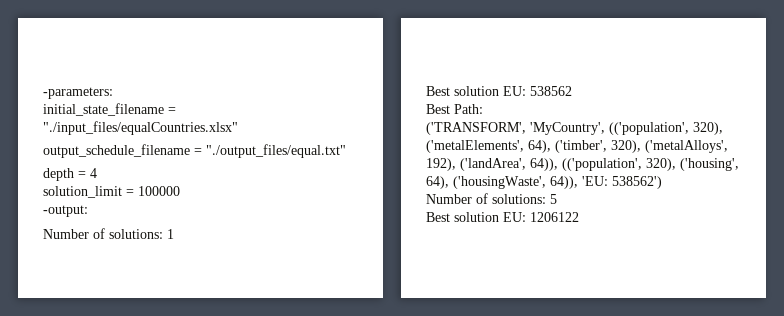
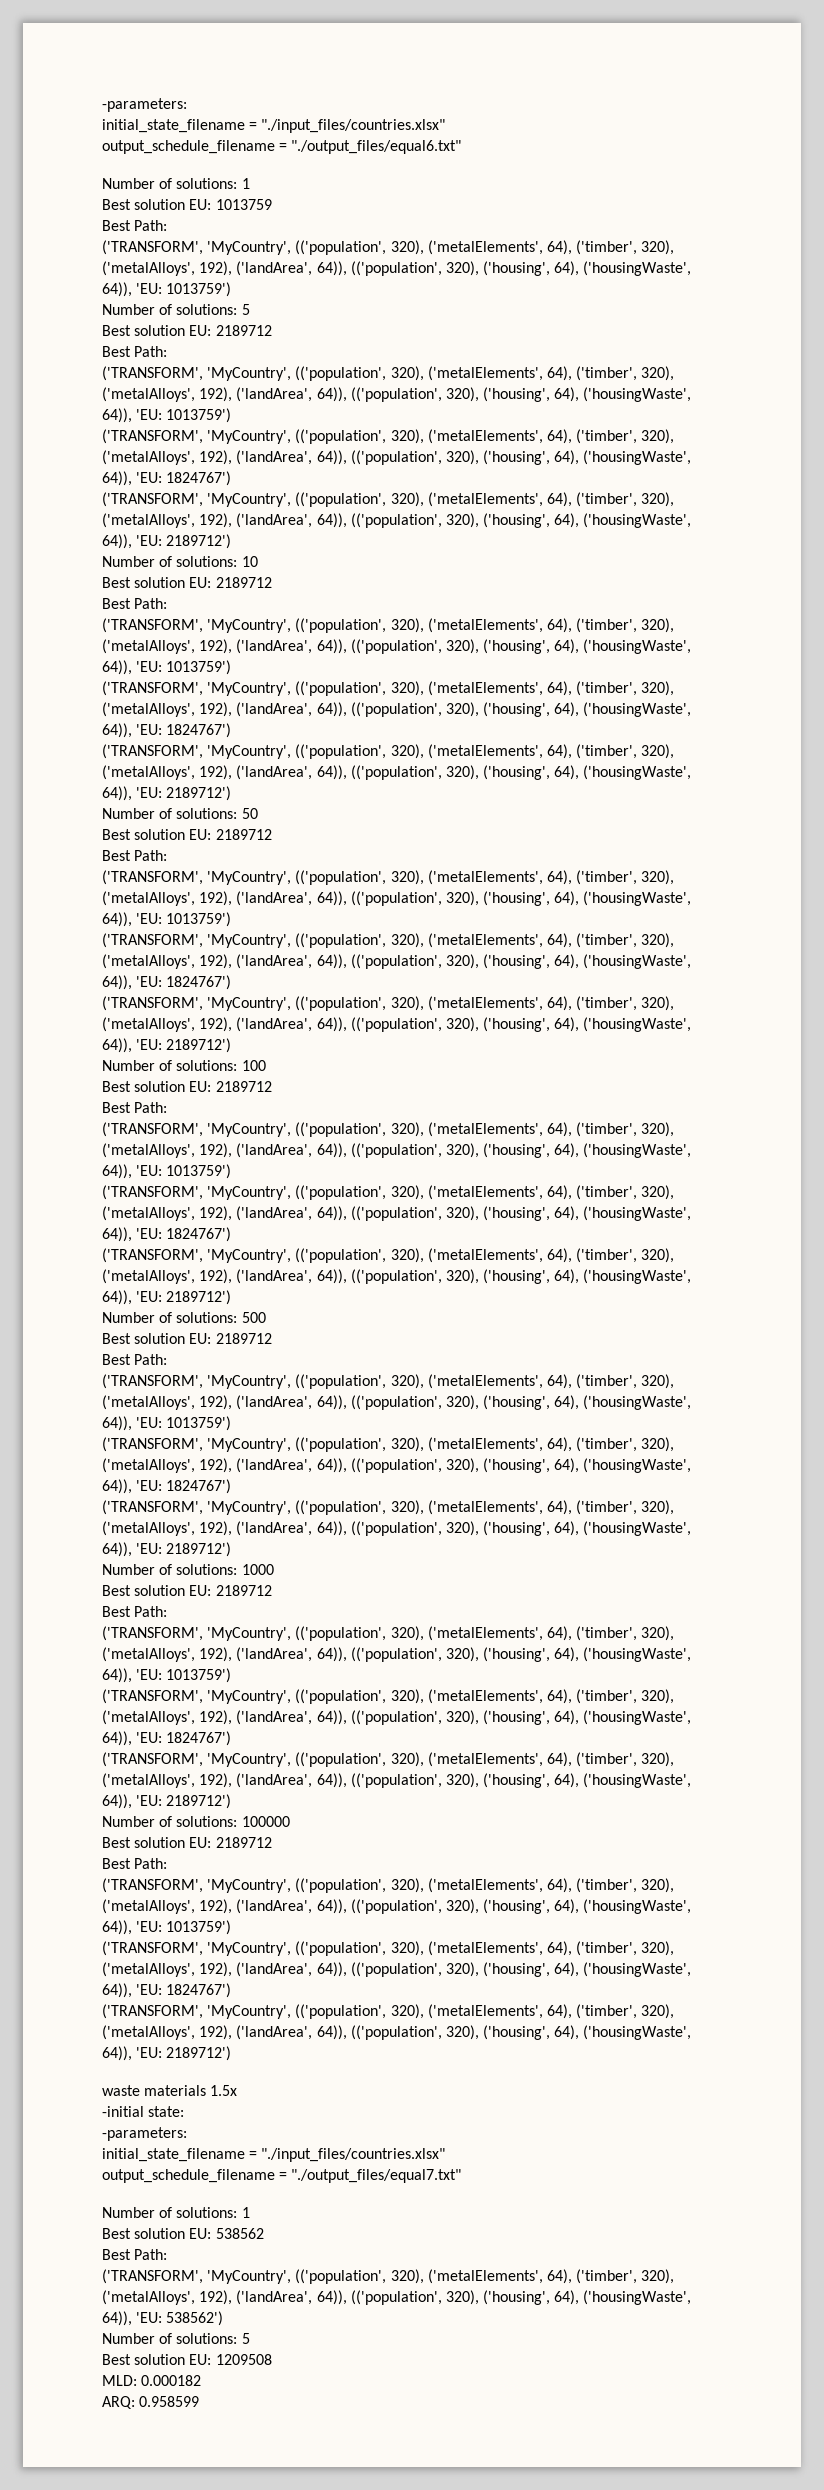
[43,87,113,99] [43,103,176,116] [43,121,238,135] [43,144,346,158] [43,168,97,181] [43,186,180,198] [43,205,88,217] -parameters: // initial_state_filename = "./input_files/equalCountries.xlsx" // output_schedule_filename = "./output_files/equal.txt" // depth = 4 // solution_limit = 100000 // -output: -> [102,98,187,112] [102,119,446,133] [102,140,462,154] [102,178,250,189] [102,199,272,210] [102,220,168,231] [102,240,675,255] [102,261,692,276] [102,282,232,297] [102,304,250,315] [102,325,272,336] [102,346,168,357] [102,366,675,381] [102,387,692,402] [102,408,232,423] [102,429,675,444] [102,450,692,465] [102,471,232,486] [102,492,675,507] [102,513,692,528] [102,534,232,549] [102,556,258,567] [102,577,272,588] [102,598,168,609] [102,618,675,633] [102,639,692,654] [102,660,232,675] [102,681,675,696] [102,702,692,717] [102,723,232,738] [102,744,675,759] [102,765,692,780] [102,786,232,801] [102,808,258,819] [102,829,272,840] [102,850,168,861] [102,870,675,885] [102,891,692,906] [102,912,232,927] [102,933,675,948] [102,954,692,969] [102,975,232,990] [102,996,675,1011] [102,1017,692,1032] [102,1038,232,1053] [102,1060,266,1071] [102,1081,272,1092] [102,1102,168,1113] [102,1122,675,1137] [102,1143,692,1158] [102,1164,232,1179] [102,1185,675,1200] [102,1206,692,1221] [102,1227,232,1242] [102,1248,675,1263] [102,1269,692,1284] [102,1290,232,1305] [102,1312,266,1323] [102,1333,272,1344] [102,1354,168,1365] [102,1374,675,1389] [102,1395,692,1410] [102,1416,232,1431] [102,1437,675,1452] [102,1458,692,1473] [102,1479,232,1494] [102,1500,675,1515] [102,1521,692,1536] [102,1542,232,1557] [102,1564,274,1575] [102,1585,272,1596] [102,1606,168,1617] [102,1626,675,1641] [102,1647,692,1662] [102,1668,232,1683] [102,1689,675,1704] [102,1710,692,1725] [102,1731,232,1746] [102,1752,675,1767] [102,1773,692,1788] [102,1794,232,1809] [102,1816,290,1827] [102,1837,272,1848] [102,1858,168,1869] [102,1878,675,1893] [102,1899,692,1914] [102,1920,232,1935] [102,1941,675,1956] [102,1962,692,1977] [102,1983,232,1998] [102,2004,675,2019] [102,2025,692,2040] [102,2046,232,2061] [102,2085,238,2096] [102,2106,185,2117] [102,2127,187,2141] [102,2148,446,2162] [102,2169,462,2183] -parameters: // initial_state_filename = "./input_files/countries.xlsx" // output_schedule_filename = "./output_files/equal6.txt" // Number of solutions: 1 // Best solution EU: 1013759 // Best Path: // ('TRANSFORM', 'MyCountry', (('population', 320), ('metalElements', 64), ('timber', 320), ('metalAlloys', 192), ('landArea', 64)), (('population', 320), ('housing', 64), ('housingWaste', 64)), 'EU: 1013759') // Number of solutions: 5 // Best solution EU: 2189712 // Best Path: // ('TRANSFORM', 'MyCountry', (('population', 320), ('metalElements', 64), ('timber', 320), ('metalAlloys', 192), ('landArea', 64)), (('population', 320), ('housing', 64), ('housingWaste', 64)), 'EU: 1013759') // ('TRANSFORM', 'MyCountry', (('population', 320), ('metalElements', 64), ('timber', 320), ('metalAlloys', 192), ('landArea', 64)), (('population', 320), ('housing', 64), ('housingWaste', 64)), 'EU: 1824767') // ('TRANSFORM', 'MyCountry', (('population', 320), ('metalElements', 64), ('timber', 320), ('metalAlloys', 192), ('landArea', 64)), (('population', 320), ('housing', 64), ('housingWaste', 64)), 'EU: 2189712') // Number of solutions: 10 // Best solution EU: 2189712 // Best Path: // ('TRANSFORM', 'MyCountry', (('population', 320), ('metalElements', 64), ('timber', 320), ('metalAlloys', 192), ('landArea', 64)), (('population', 320), ('housing', 64), ('housingWaste', 64)), 'EU: 1013759') // ('TRANSFORM', 'MyCountry', (('population', 320), ('metalElements', 64), ('timber', 320), ('metalAlloys', 192), ('landArea', 64)), (('population', 320), ('housing', 64), ('housingWaste', 64)), 'EU: 1824767') // ('TRANSFORM', 'MyCountry', (('population', 320), ('metalElements', 64), ('timber', 320), ('metalAlloys', 192), ('landArea', 64)), (('population', 320), ('housing', 64), ('housingWaste', 64)), 'EU: 2189712') // Number of solutions: 50 // Best solution EU: 2189712 // Best Path: // ('TRANSFORM', 'MyCountry', (('population', 320), ('metalElements', 64), ('timber', 320), ('metalAlloys', 192), ('landArea', 64)), (('population', 320), ('housing', 64), ('housingWaste', 64)), 'EU: 1013759') // ('TRANSFORM', 'MyCountry', (('population', 320), ('metalElements', 64), ('timber', 320), ('metalAlloys', 192), ('landArea', 64)), (('population', 320), ('housing', 64), ('housingWaste', 64)), 'EU: 1824767') // ('TRANSFORM', 'MyCountry', (('population', 320), ('metalElements', 64), ('timber', 320), ('metalAlloys', 192), ('landArea', 64)), (('population', 320), ('housing', 64), ('housingWaste', 64)), 'EU: 2189712') // Number of solutions: 100 // Best solution EU: 2189712 // Best Path: // ('TRANSFORM', 'MyCountry', (('population', 320), ('metalElements', 64), ('timber', 320), ('metalAlloys', 192), ('landArea', 64)), (('population', 320), ('housing', 64), ('housingWaste', 64)), 'EU: 1013759') // ('TRANSFORM', 'MyCountry', (('population', 320), ('metalElements', 64), ('timber', 320), ('metalAlloys', 192), ('landArea', 64)), (('population', 320), ('housing', 64), ('housingWaste', 64)), 'EU: 1824767') // ('TRANSFORM', 'MyCountry', (('population', 320), ('metalElements', 64), ('timber', 320), ('metalAlloys', 192), ('landArea', 64)), (('population', 320), ('housing', 64), ('housingWaste', 64)), 'EU: 2189712') // Number of solutions: 500 // Best solution EU: 2189712 // Best Path: // ('TRANSFORM', 'MyCountry', (('population', 320), ('metalElements', 64), ('timber', 320), ('metalAlloys', 192), ('landArea', 64)), (('population', 320), ('housing', 64), ('housingWaste', 64)), 'EU: 1013759') // ('TRANSFORM', 'MyCountry', (('population', 320), ('metalElements', 64), ('timber', 320), ('metalAlloys', 192), ('landArea', 64)), (('population', 320), ('housing', 64), ('housingWaste', 64)), 'EU: 1824767') // ('TRANSFORM', 'MyCountry', (('population', 320), ('metalElements', 64), ('timber', 320), ('metalAlloys', 192), ('landArea', 64)), (('population', 320), ('housing', 64), ('housingWaste', 64)), 'EU: 2189712') // Number of solutions: 1000 // Best solution EU: 2189712 // Best Path: // ('TRANSFORM', 'MyCountry', (('population', 320), ('metalElements', 64), ('timber', 320), ('metalAlloys', 192), ('landArea', 64)), (('population', 320), ('housing', 64), ('housingWaste', 64)), 'EU: 1013759') // ('TRANSFORM', 'MyCountry', (('population', 320), ('metalElements', 64), ('timber', 320), ('metalAlloys', 192), ('landArea', 64)), (('population', 320), ('housing', 64), ('housingWaste', 64)), 'EU: 1824767') // ('TRANSFORM', 'MyCountry', (('population', 320), ('metalElements', 64), ('timber', 320), ('metalAlloys', 192), ('landArea', 64)), (('population', 320), ('housing', 64), ('housingWaste', 64)), 'EU: 2189712') // Number of solutions: 100000 // Best solution EU: 2189712 // Best Path: // ('TRANSFORM', 'MyCountry', (('population', 320), ('metalElements', 64), ('timber', 320), ('metalAlloys', 192), ('landArea', 64)), (('population', 320), ('housing', 64), ('housingWaste', 64)), 'EU: 1013759') // ('TRANSFORM', 'MyCountry', (('population', 320), ('metalElements', 64), ('timber', 320), ('metalAlloys', 192), ('landArea', 64)), (('population', 320), ('housing', 64), ('housingWaste', 64)), 'EU: 1824767') // ('TRANSFORM', 'MyCountry', (('population', 320), ('metalElements', 64), ('timber', 320), ('metalAlloys', 192), ('landArea', 64)), (('population', 320), ('housing', 64), ('housingWaste', 64)), 'EU: 2189712') // waste materials 1.5x // -initial state: // -parameters: // initial_state_filename = "./input_files/countries.xlsx" // output_schedule_filename = "./output_files/equal7.txt"
[530,212,579,222] 1206122 -> [215,2354,272,2365] [102,2375,202,2386] [102,2396,200,2409] 1209508 // MLD: 0.000182 // ARQ: 0.958599

